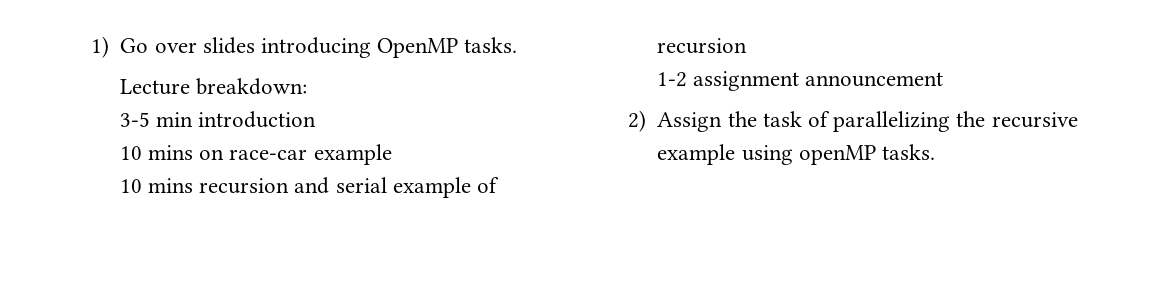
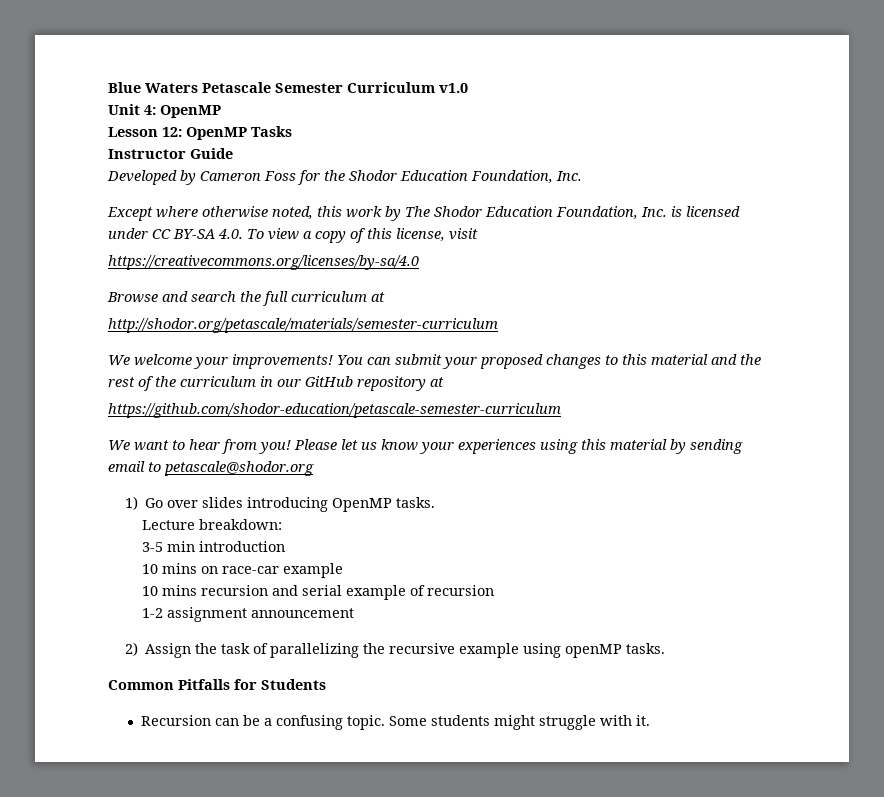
(90, 47) none -> [108,82,468,93] [108,104,221,118] [108,126,292,140] [108,148,233,159] [107,170,582,185] [107,206,740,221] [108,228,478,243] [108,255,419,270] [107,291,385,306] [108,318,498,333] [108,354,761,369] [108,376,444,391] [108,403,561,418] [108,439,743,454] [108,461,314,476] Blue Waters Petascale Semester Curriculum v1.0 // Unit 4: OpenMP // Lesson 12: OpenMP Tasks // Instructor Guide // Developed by Cameron Foss for the Shodor Education Foundation, Inc. // Except where otherwise noted, this work by The Shodor Education Foundation, Inc. is licensed under CC BY-SA 4.0. To view a copy of this license, visit // https://creativecommons.org/licenses/by-sa/4.0 // Browse and search the full curriculum at // http://shodor.org/petascale/materials/semester-curriculum // We welcome your improvements! You can submit your proposed changes to this material and the rest of the curriculum in our GitHub repository at // https://github.com/shodor-education/petascale-semester-curriculum // We want to hear from you! Please let us know your experiences using this material by sending email to petascale@shodor.org //
(935, 152) none -> [108,679,326,690] [141,715,651,730] // Common Pitfalls for Students // Recursion can be a confusing topic. Some students might struggle with it.

